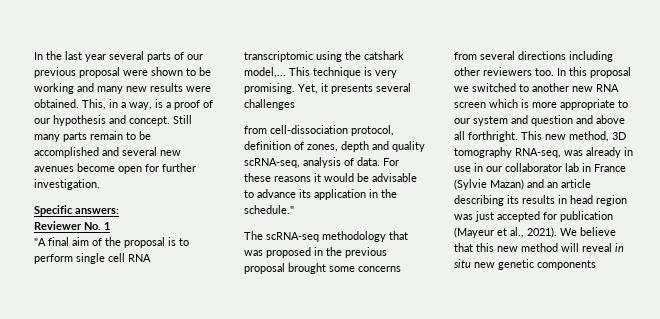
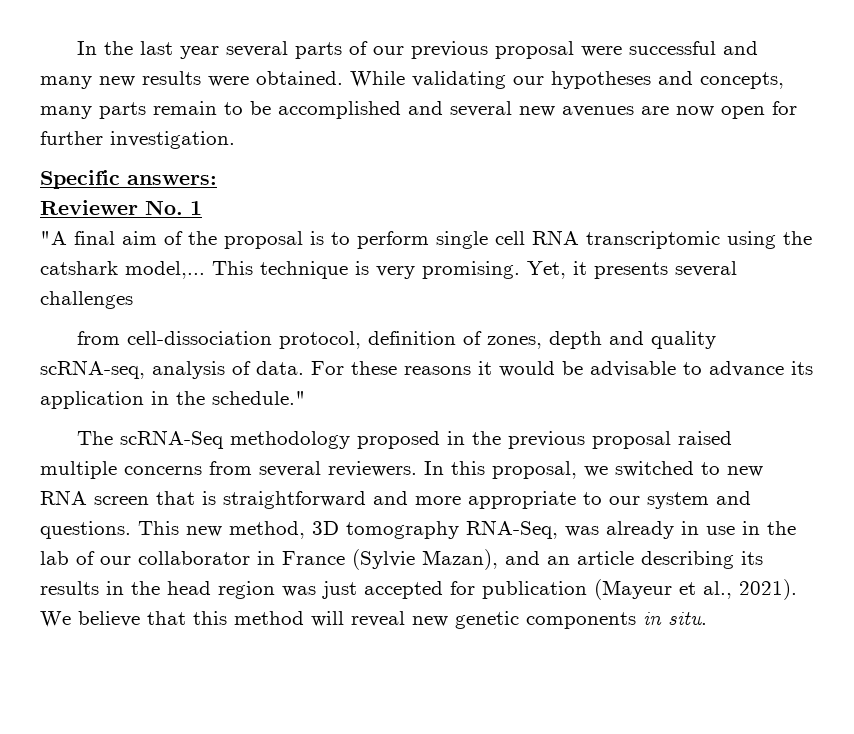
[151,67,211,76] [34,83,74,94] shown to be working -> [628,41,716,55] successful
[82,99,213,110] [34,115,192,126] This, in a way, is a proof of our hypothesis and concept. Still -> [350,71,784,89] While validating our hypotheses and concepts,
[77,163,115,172] become -> [641,106,714,117] are now
[266,231,408,242] [244,250,263,256] scRNA-seq methodology that was -> [119,430,350,449] scRNA-Seq methodology
[288,263,355,274] brought some -> [677,431,732,445] [40,461,117,479] raised multiple
[518,51,613,62] [454,67,554,76] directions including other reviewers too. -> [328,461,417,477] reviewers.
[590,67,631,78] proposal -> [492,461,577,479] proposal,
[532,83,569,92] another -> (720, 468) none
[489,99,529,108] which is -> [156,491,408,509] that is straightforward and
[531,115,625,126] [454,131,518,142] question and above all forthright. -> [40,521,131,539] questions.
[515,148,561,158] RNA-seq, -> [466,520,558,539] RNA-Seq,
(483, 167) none -> [767,521,796,535] [40,551,95,565] the lab of
[565,163,579,172] lab -> (250, 558) none
[490,179,524,190] Mazan) -> [422,549,498,570] Mazan),
(567, 199) none -> [131,581,160,595] the
[497,246,518,252] new -> (227, 618) none
[615,243,624,252] [454,259,471,268] in situ -> (405, 619) none
(596, 265) none -> [643,611,707,625] in situ.

